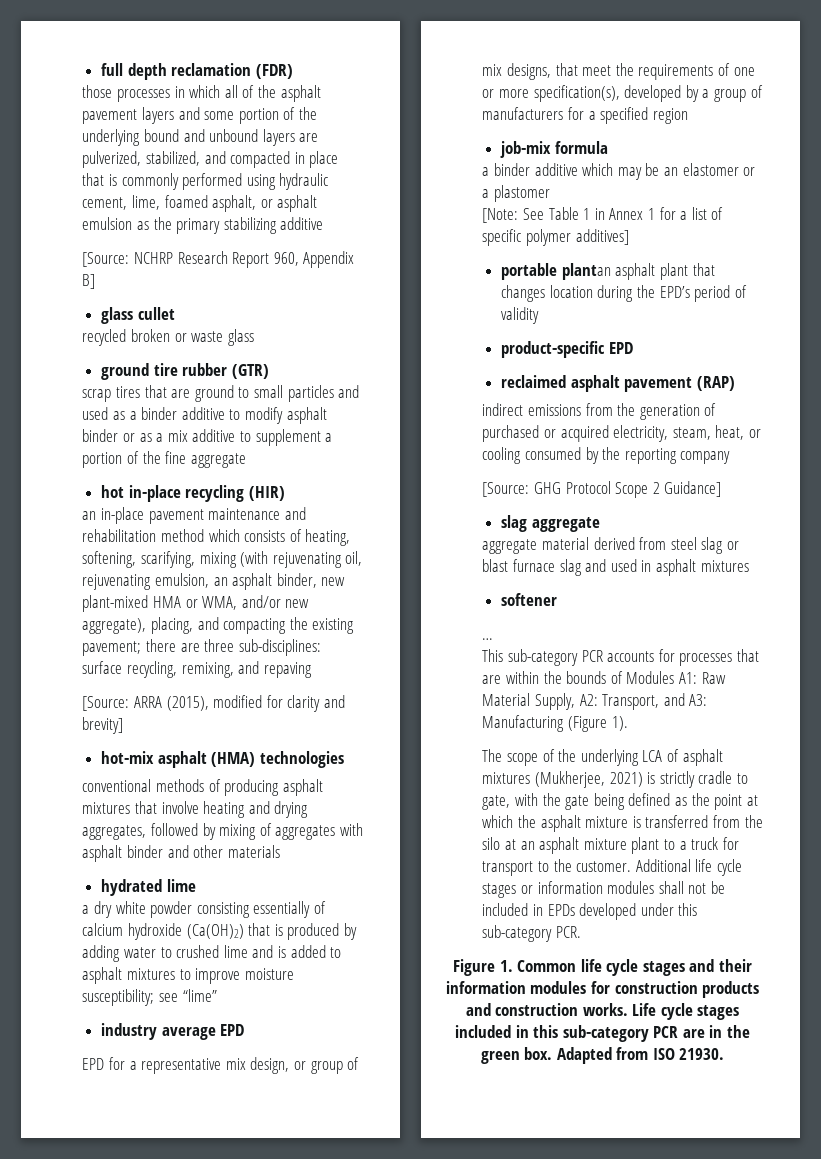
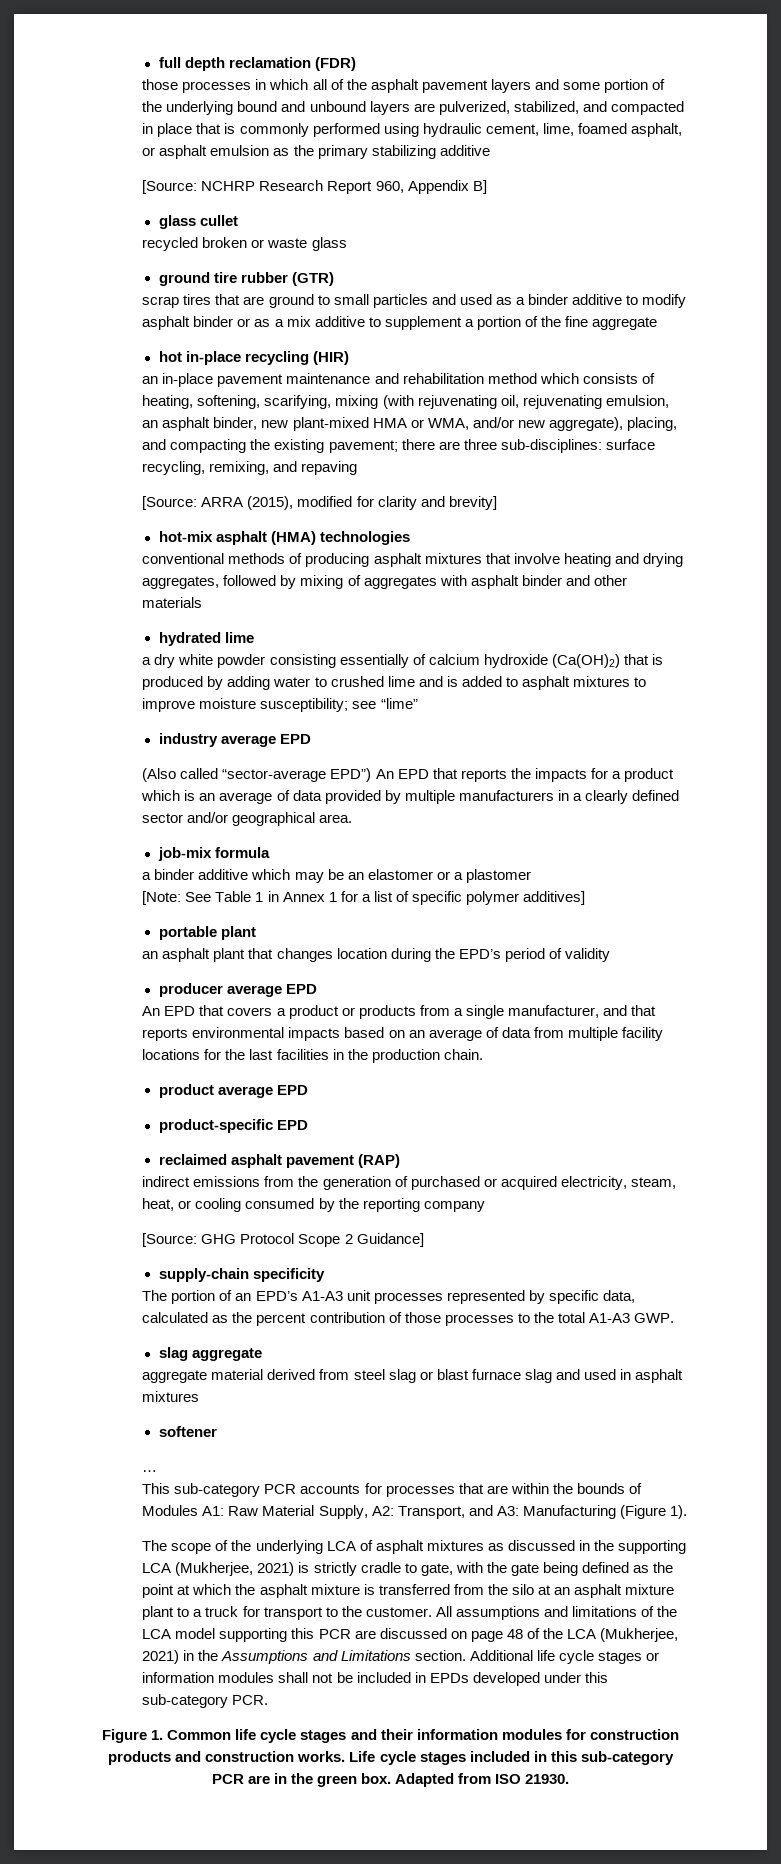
[82,1057,360,1074] [482,63,755,80] [482,85,763,102] [482,107,688,124] EPD for a representative mix design, or group of mix designs, that meet the requirements of one or more specification(s), developed by a group of manufacturers for a specified region -> [142,768,674,782] [141,790,679,804] [142,812,353,826] (Also called “sector-average EPD”) An EPD that reports the impacts for a product which is an average of data provided by multiple manufacturers in a clearly defined sector and/or geographical area.
[561,263,611,280] plantan -> [220,926,256,940] [142,951,159,959] plant // an
(540, 315) none -> [158,983,317,997] [142,1005,656,1019] [142,1027,663,1041] [142,1049,483,1063] [158,1084,308,1098] // producer average EPD // An EPD that covers a product or products from a single manufacturer, and that reports environmental impacts based on an average of data from multiple facility locations for the last facilities in the production chain. // product average EPD
(722, 489) none -> [158,1268,325,1282] [142,1290,635,1304] [142,1312,674,1326] // supply-chain specificity // The portion of an EPD’s A1-A3 unit processes represented by specific data, calculated as the percent contribution of those processes to the total A1-A3 GWP.
(531, 778) none -> [487,1540,686,1554] [142,1563,172,1573] as discussed in the supporting LCA
(632, 866) none -> [435,1606,678,1620] [142,1628,678,1642] [142,1650,466,1664] All assumptions and limitations of the LCA model supporting this PCR are discussed on page 48 of the LCA (Mukherjee, 2021) in the Assumptions and Limitations section.

